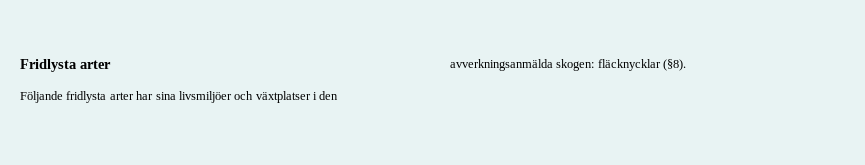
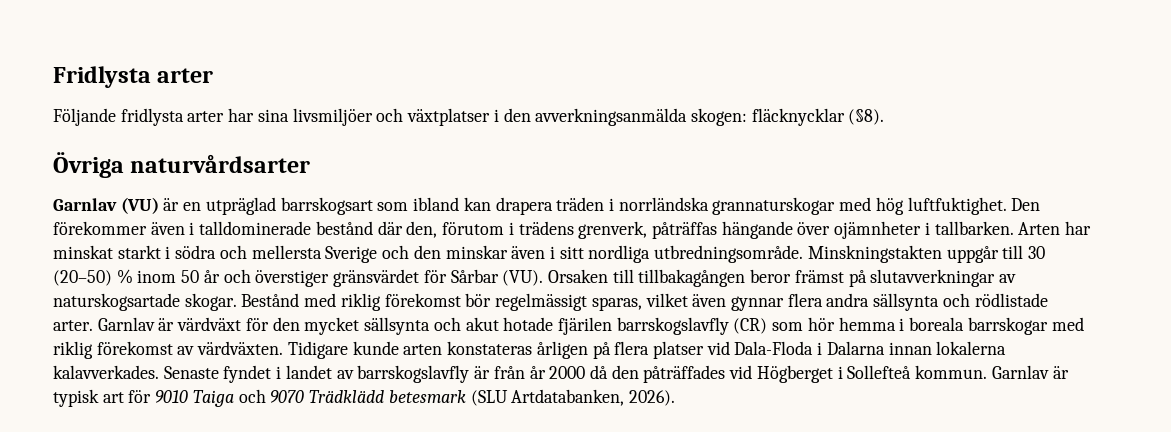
(687, 65) none -> [53,152,311,178] [53,197,1041,215] [53,221,1092,239] [53,245,1046,263] [53,269,1017,287] [53,293,1048,311] [53,317,1084,335] [53,341,1007,359] [53,365,1069,383] [53,389,675,407] // Övriga naturvårdsarter // Garnlav (VU) är en utpräglad barrskogsart som ibland kan drapera träden i norrländska grannaturskogar med hög luftfuktighet. Den förekommer även i talldominerade bestånd där den, förutom i trädens grenverk, påträffas hängande över ojämnheter i tallbarken. Arten har minskat starkt i södra och mellersta Sverige och den minskar även i sitt nordliga utbredningsområde. Minskningstakten uppgår till 30 (20–50) % inom 50 år och överstiger gränsvärdet för Sårbar (VU). Orsaken till tillbakagången beror främst på slutavverkningar av naturskogsartade skogar. Bestånd med riklig förekomst bör regelmässigt sparas, vilket även gynnar flera andra sällsynta och rödlistade arter. Garnlav är värdväxt för den mycket sällsynta och akut hotade fjärilen barrskogslavfly (CR) som hör hemma i boreala barrskogar med riklig förekomst av värdväxten. Tidigare kunde arten konstateras årligen på flera platser vid Dala-Floda i Dalarna innan lokalerna kalavverkades. Senaste fyndet i landet av barrskogslavfly är från år 2000 då den påträffades vid Högberget i Sollefteå kommun. Garnlav är typisk art för 9010 Taiga och 9070 Trädklädd betesmark (SLU Artdatabanken, 2026).

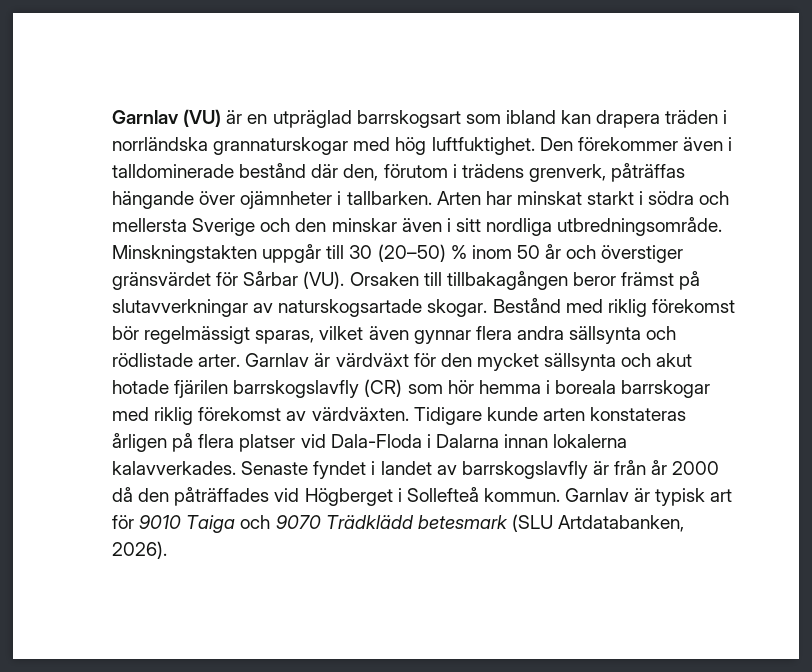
[53,66,214,88] [53,108,885,126] [53,152,311,178] Fridlysta arter // Följande fridlysta arter har sina livsmiljöer och växtplatser i den avverkningsanmälda skogen: fläcknycklar (§8). // Övriga naturvårdsarter // -> (112, 117) none

